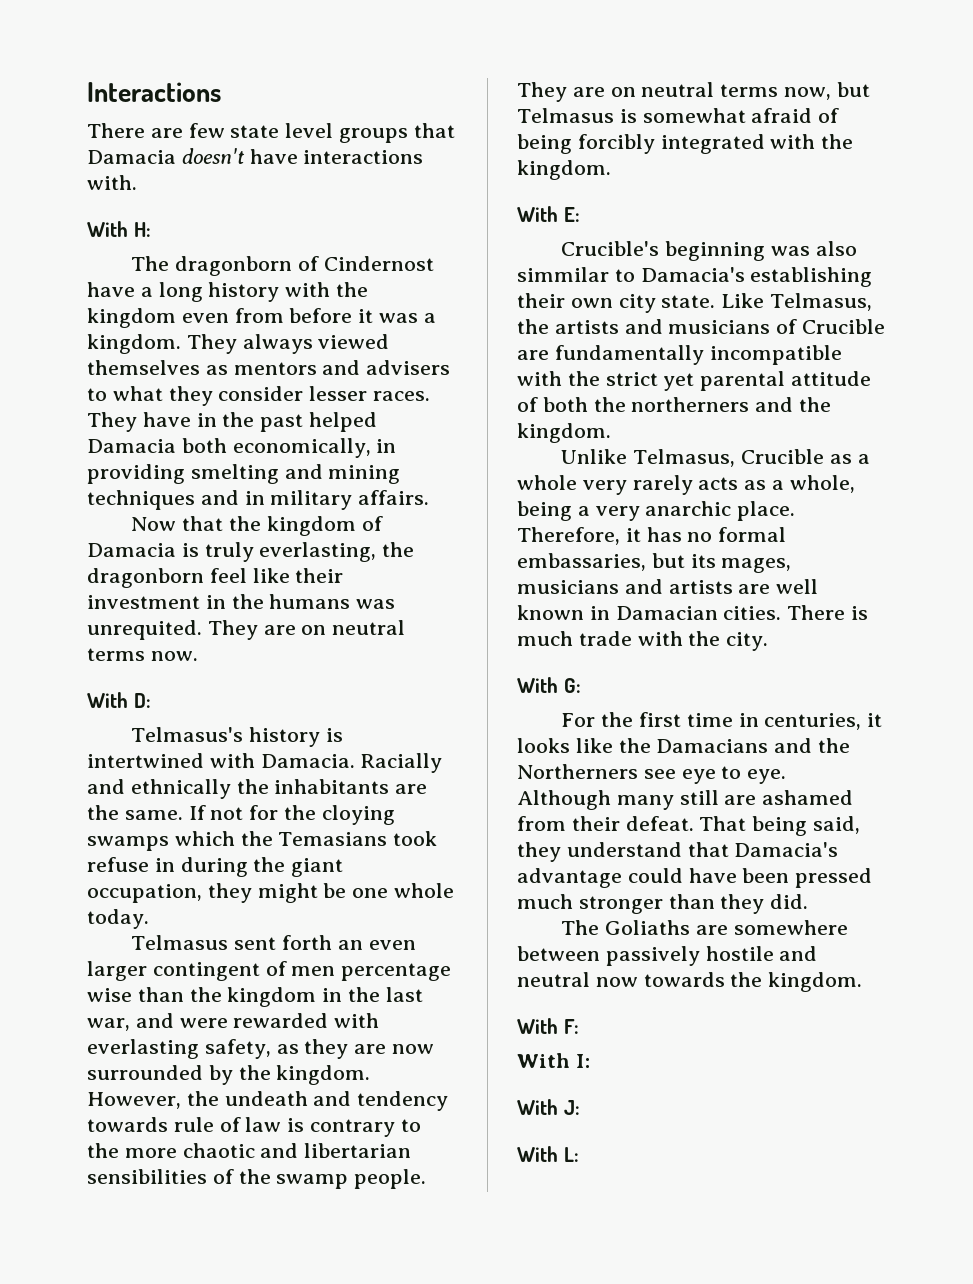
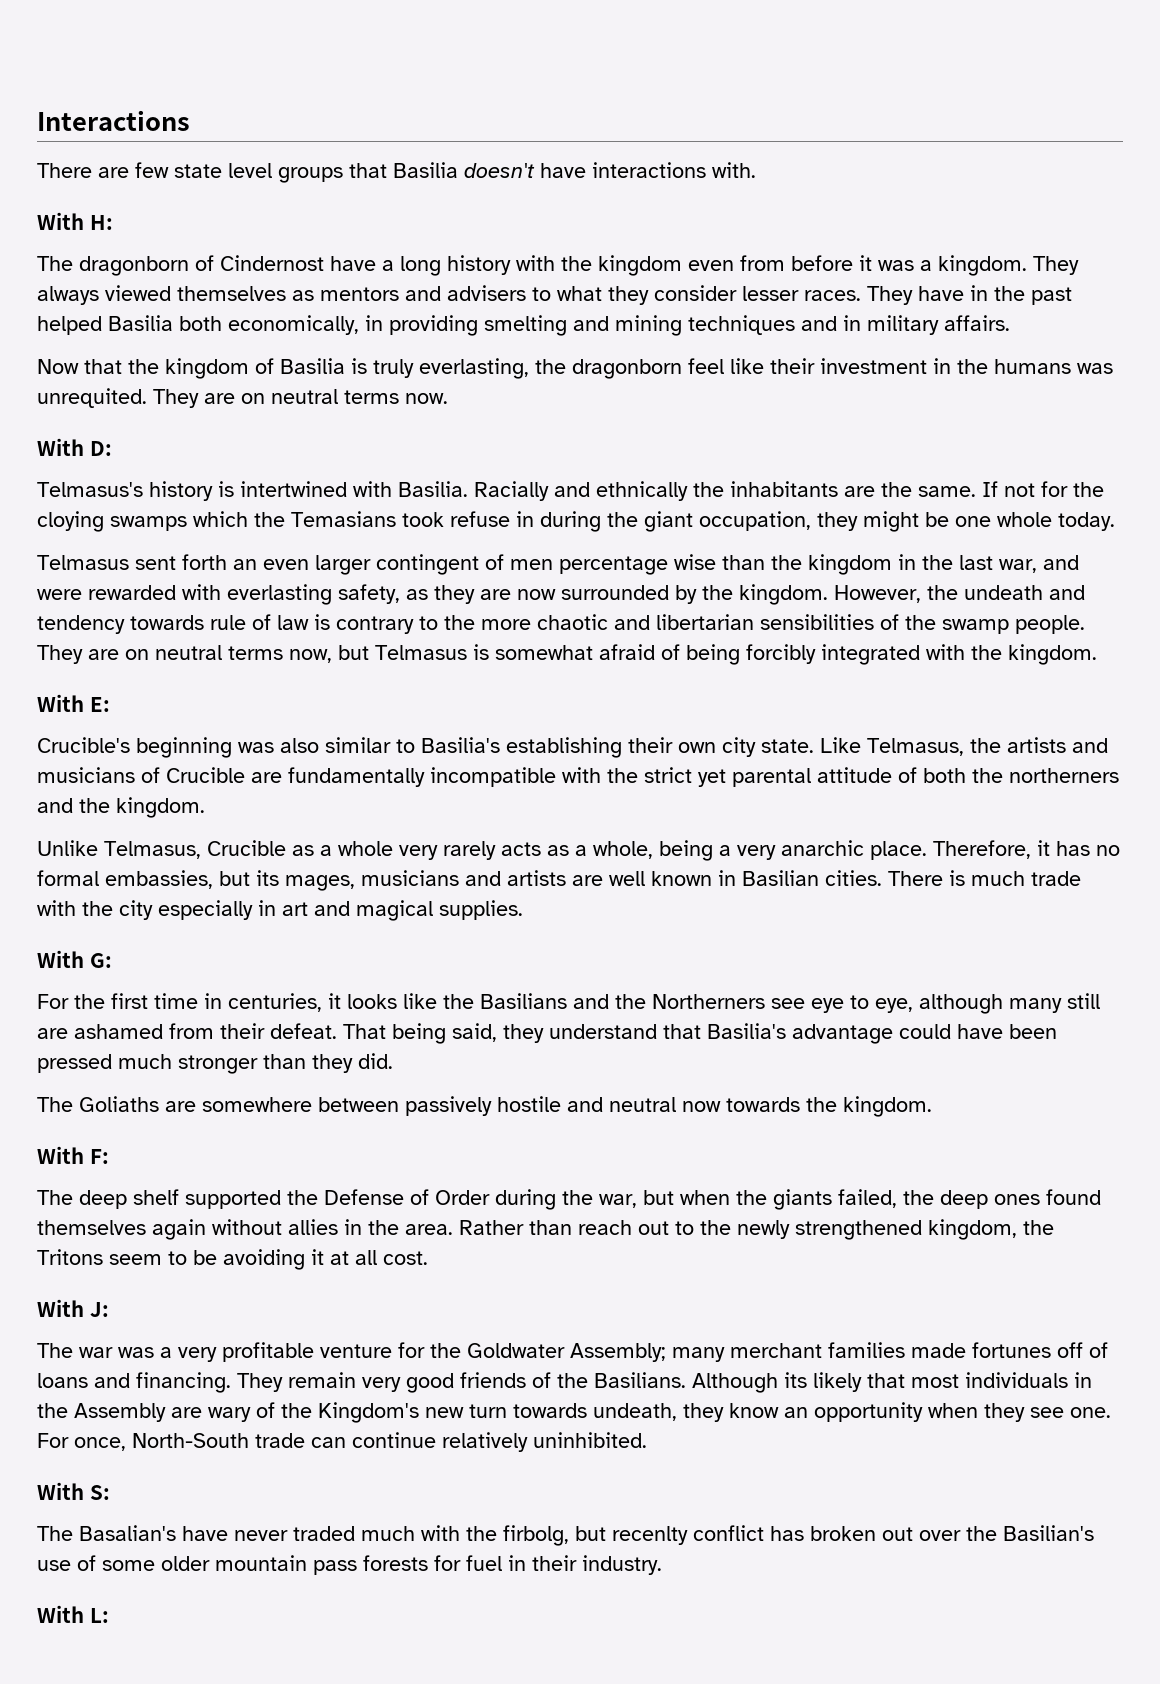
[87,150,176,164] Damacia -> [393,162,458,178] Basilia
[87,439,176,453] Damacia -> [108,315,173,331] Basilia
[87,543,176,557] Damacia -> [280,358,345,374] Basilia
[260,754,355,768] Damacia. -> [398,481,468,497] Basilia.
[517,267,745,282] simmilar to Damacia's -> [325,737,500,753] similar to Basilia's
[517,553,646,571] embassaries, -> [105,870,213,889] embassies,
[615,606,718,620] Damacian -> [742,870,819,886] Basilian
[726,632,769,651] city. -> [119,900,523,921] city especially in art and magical supplies.
[656,739,769,753] Damacians -> [480,993,567,1009] Basilians
[747,769,787,784] [517,790,611,810] eye. Although -> [875,994,1003,1014] eye, although
[734,842,839,857] Damacia's -> [707,1023,786,1039] Basilia's
[517,1053,590,1068] [517,1099,580,1115] With I: // With J: -> [37,1189,1101,1210] [37,1219,1054,1240] [37,1249,428,1270] [37,1299,109,1317] [37,1342,1108,1362] [37,1372,1092,1393] [37,1402,1111,1423] [37,1432,647,1452] [37,1482,110,1500] [37,1525,1094,1546] [37,1555,662,1575] The deep shelf supported the Defense of Order during the war, but when the giants failed, the deep ones found themselves again without allies in the area. Rather than reach out to the newly strengthened kingdom, the Tritons seem to be avoiding it at all cost. // With J: // The war was a very profitable venture for the Goldwater Assembly; many merchant families made fortunes off of loans and financing. They remain very good friends of the Basilians. Although its likely that most individuals in the Assembly are wary of the Kingdom's new turn towards undeath, they know an opportunity when they see one. For once, North-South trade can continue relatively uninhibited. // With S: // The Basalian's have never traded much with the firbolg, but recenlty conflict has broken out over the Basilian's use of some older mountain pass forests for fuel in their industry.

